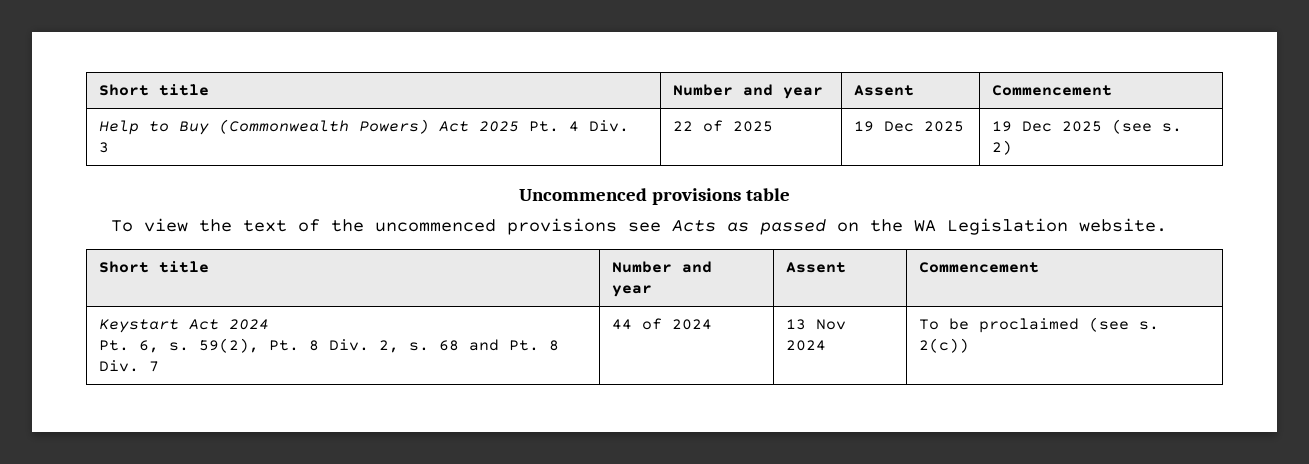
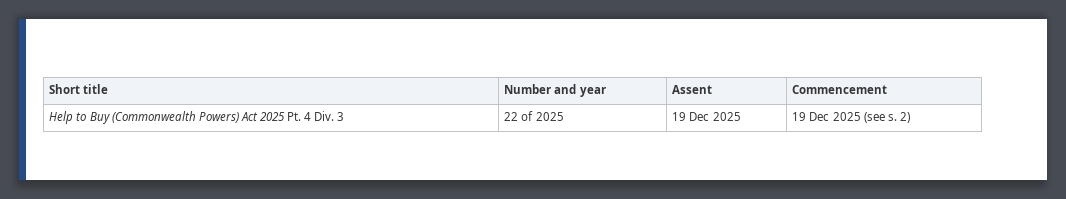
[519,188,790,205] [111,218,1168,235] [98,261,209,273] [611,261,712,273] [611,285,652,297] [785,262,846,273] [918,262,1039,273] [98,319,269,333] [98,338,559,353] [98,360,159,372] [611,318,712,330] [785,319,846,330] [785,340,826,351] [918,317,1159,333] [918,338,969,353] // Uncommenced provisions table // To view the text of the uncommenced provisions see Acts as passed on the WA Legislation website. // Short title | Number and year | Assent | Commencement // Keystart Act 2024 // Pt. 6, s. 59(2), Pt. 8 Div. 2, s. 68 and Pt. 8 Div. 7 | 44 of 2024 | 13 Nov 2024 | To be proclaimed (see s. 2(c)) -> (910, 117) none

